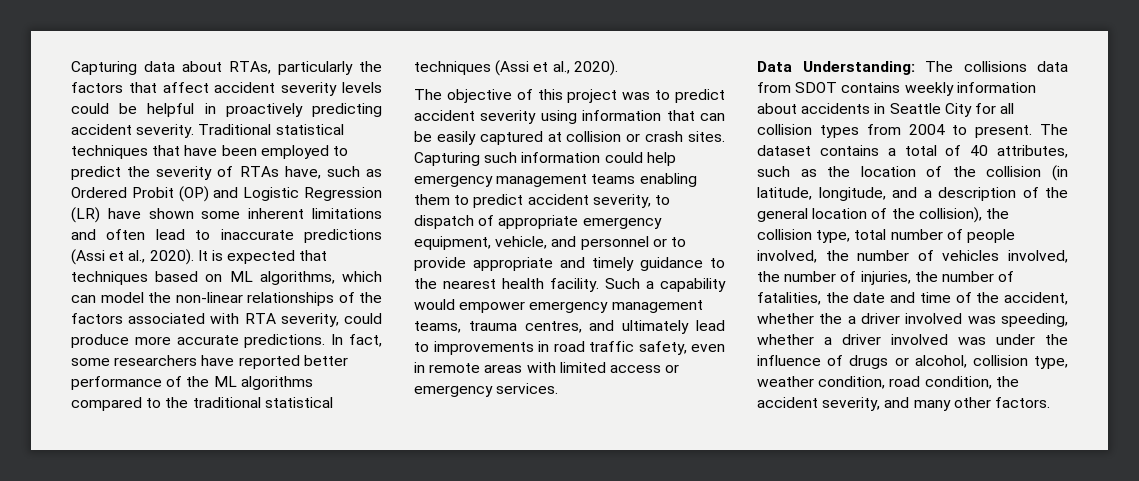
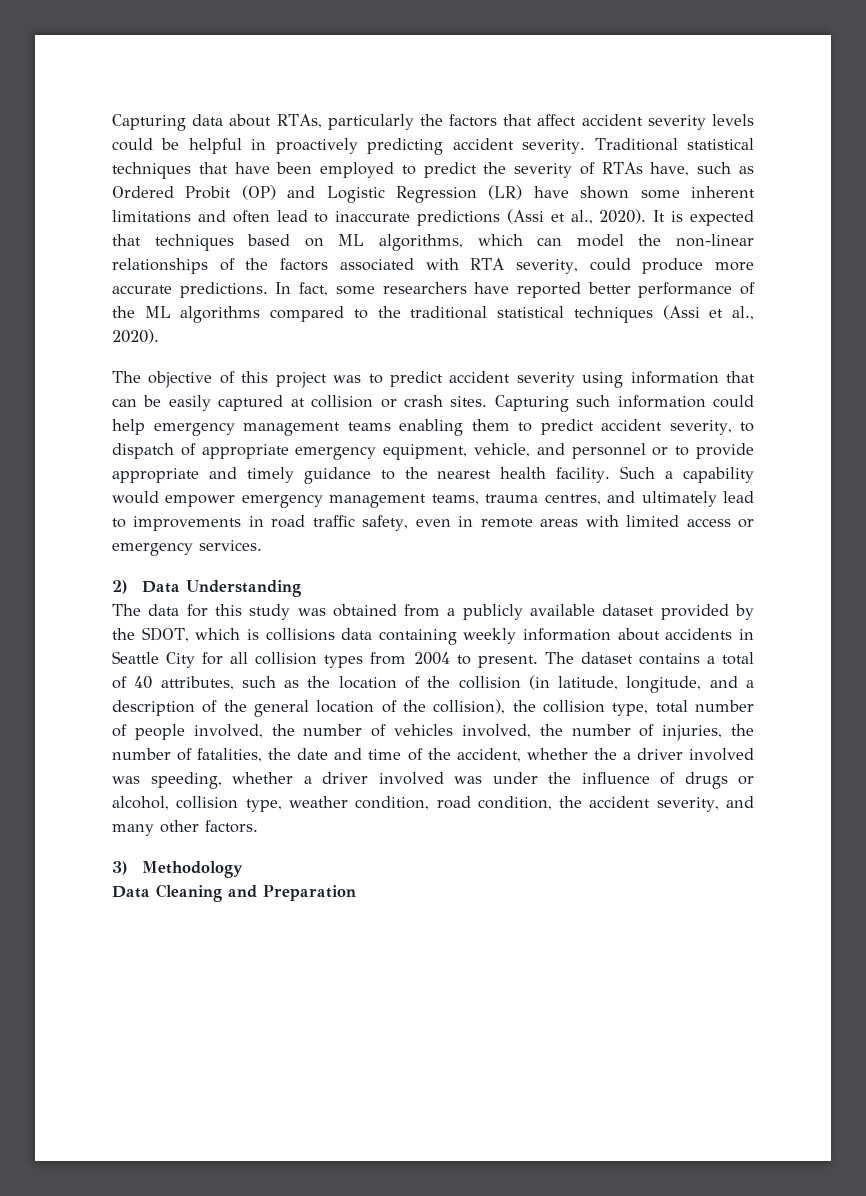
[757,61,1068,75] [757,82,901,93] Data Understanding: The collisions data from SDOT contains -> [112,580,302,597] [112,604,754,620] [112,627,457,645] 2) Data Understanding // The data for this study was obtained from a publicly available dataset provided by the SDOT, which is collisions data containing
(1050, 402) none -> [112,861,244,878] [112,884,356,902] // 3) Methodology // Data Cleaning and Preparation

